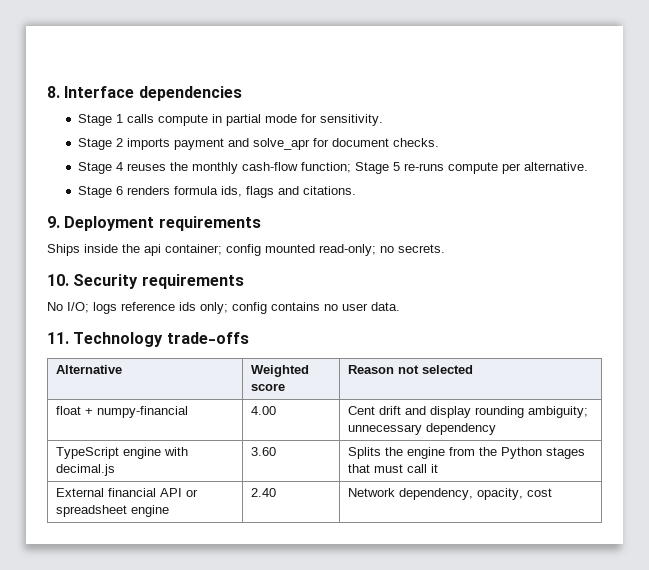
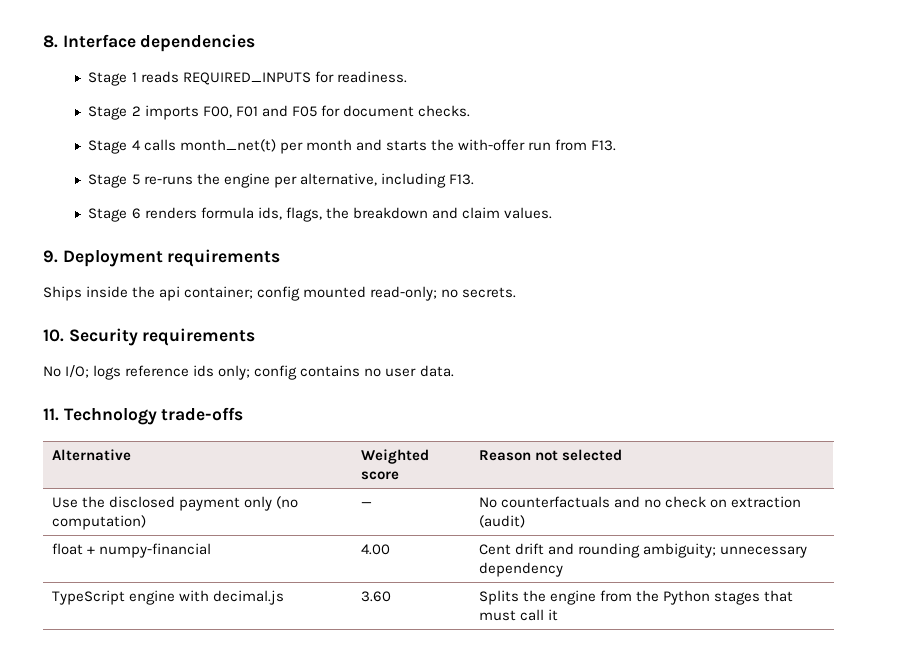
[126,114,383,126] calls compute in partial mode for sensitivity. -> [140,71,407,85] reads REQUIRED_INPUTS for readiness.
[173,138,310,150] payment and solve_apr -> [202,105,317,118] F00, F01 and F05
[126,162,588,174] reuses the monthly cash-flow function; Stage 5 re-runs compute per alternative. -> [143,139,617,154] [88,173,474,188] calls month_net(t) per month and starts the with-offer run from F13. // Stage 5 re-runs the engine per alternative, including F13.
[245,186,356,198] flags and citations. -> [285,207,552,222] flags, the breakdown and claim values.
(474, 369) none -> [51,496,298,511] [51,515,146,530] [360,502,372,507] [478,496,801,508] [478,515,525,528] // Use the disclosed payment only (no computation) | — | No counterfactuals and no check on extraction (audit)
[430,406,472,418] display -> (574, 549) none
[56,488,199,497] [56,505,170,517] [251,488,277,497] [348,488,553,500] // External financial API or spreadsheet engine | 2.40 | Network dependency, opacity, cost -> (558, 615) none

